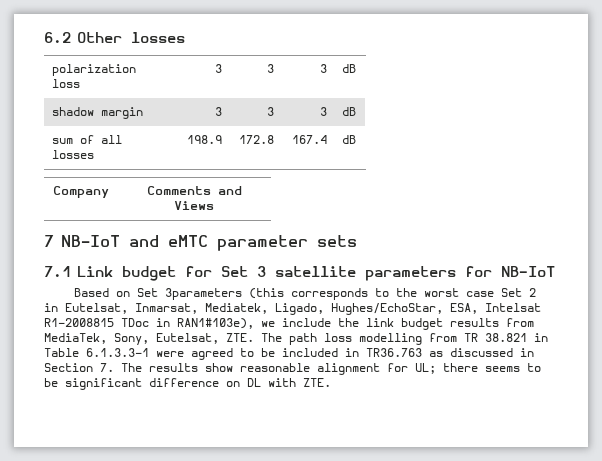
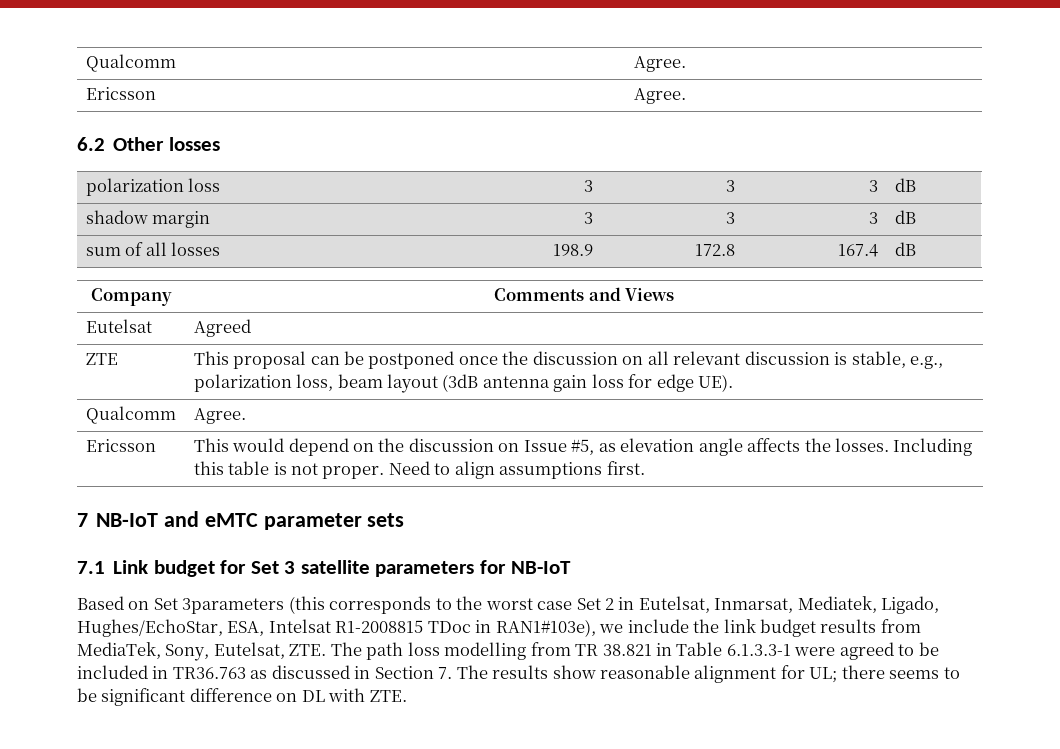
(44, 37) none -> [85,54,176,72] [633,56,686,72] [85,87,156,100] [633,88,686,104] Qualcomm | Agree. // Ericsson | Agree. //
(214, 205) none -> [85,319,152,333] [193,319,251,337] [85,353,118,365] [193,351,943,369] [193,374,734,393] [85,406,176,424] [193,408,246,424] [85,439,156,452] [193,438,973,456] [193,461,645,479] // Eutelsat | Agreed // ZTE | This proposal can be postponed once the discussion on all relevant discussion is stable, e.g., polarization loss, beam layout (3dB antenna gain loss for edge UE). // Qualcomm | Agree. // Ericsson | This would depend on the discussion on Issue #5, as elevation angle affects the losses. Including this table is not proper. Need to align assumptions first.

